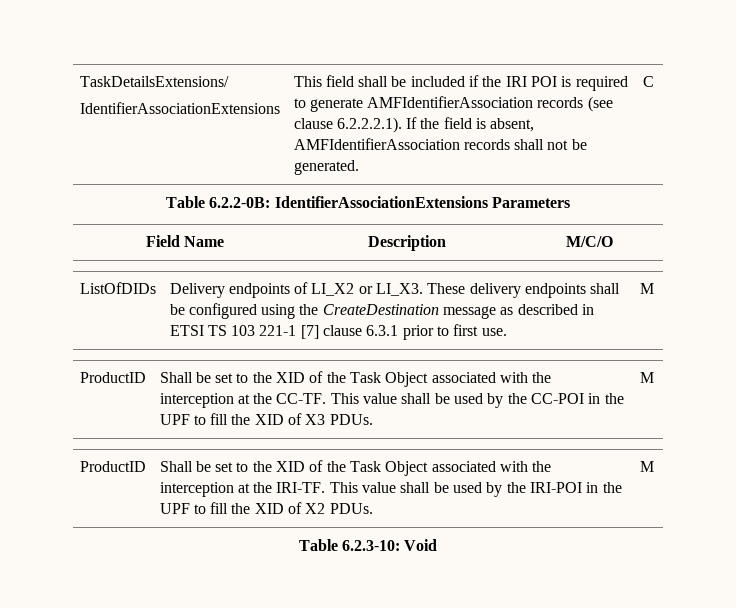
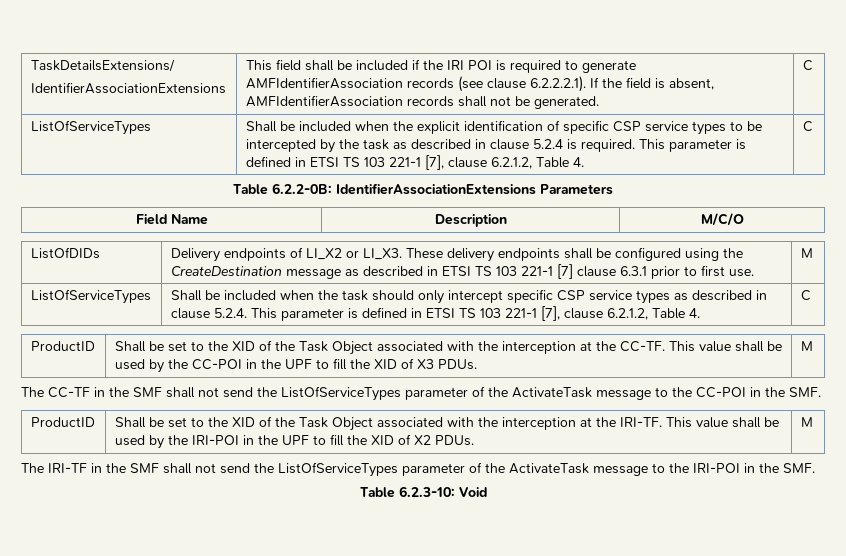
(654, 81) none -> [30,120,151,135] [245,120,762,135] [245,139,746,153] [245,155,584,170] [802,121,813,132] // ListOfServiceTypes | Shall be included when the explicit identification of specific CSP service types to be intercepted by the task as described in clause 5.2.4 is required. This parameter is defined in ETSI TS 103 221-1 [7], clause 6.2.1.2, Table 4. | C
(654, 288) none -> [30,289,151,304] [170,289,767,304] [170,306,700,321] [800,290,811,301] // ListOfServiceTypes | Shall be included when the task should only intercept specific CSP service types as described in clause 5.2.4. This parameter is defined in ETSI TS 103 221-1 [7], clause 6.2.1.2, Table 4. | C
(654, 377) none -> [21,386,821,401] // The CC-TF in the SMF shall not send the ListOfServiceTypes parameter of the ActivateTask message to the CC-POI in the SMF.
(654, 466) none -> [21,462,815,477] // The IRI-TF in the SMF shall not send the ListOfServiceTypes parameter of the ActivateTask message to the IRI-POI in the SMF.

